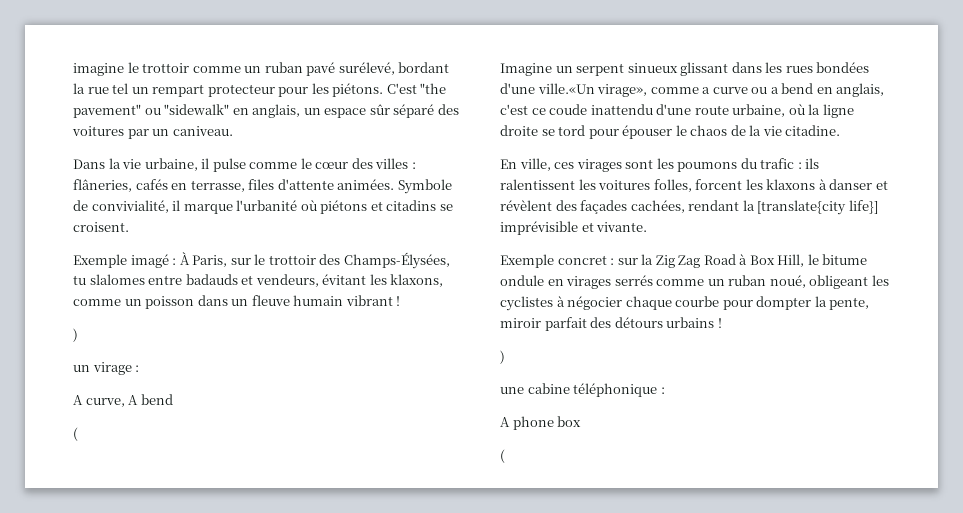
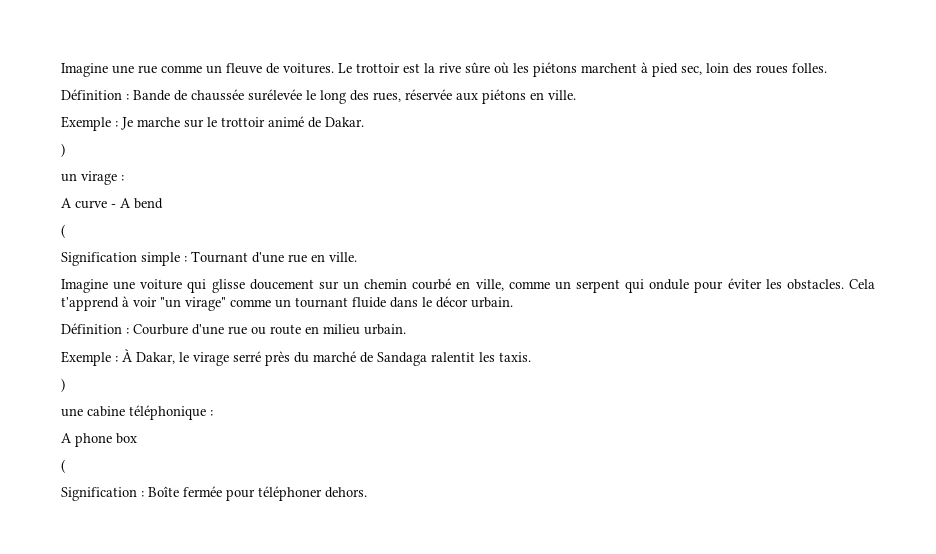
[73,62,450,76] [73,83,447,97] [73,104,459,118] [72,126,233,139] [73,158,416,172] [73,179,452,194] [73,200,453,214] [73,222,129,232] [73,252,450,269] [73,274,444,287] [73,295,401,309] imagine le trottoir comme un ruban pavé surélevé, bordant la rue tel un rempart protecteur pour les piétons. C'est "the pavement" ou "sidewalk" en anglais, un espace sûr séparé des voitures par un caniveau. // Dans la vie urbaine, il pulse comme le cœur des villes : flâneries, cafés en terrasse, files d'attente animées. Symbole de convivialité, il marque l'urbanité où piétons et citadins se croisent. // Exemple imagé : À Paris, sur le trottoir des Champs-Élysées, tu slalomes entre badauds et vendeurs, évitant les klaxons, comme un poisson dans un fleuve humain vibrant ! -> [61,62,827,77] [61,89,576,104] [61,116,364,131] Imagine une rue comme un fleuve de voitures. Le trottoir est la rive sûre où les piétons marchent à pied sec, loin des roues folles. // Définition : Bande de chaussée surélevée le long des rues, réservée aux piétons en ville. // Exemple : Je marche sur le trottoir animé de Dakar.
[85,398,125,407] curve, -> [75,200,116,209] curve -
[500,62,870,76] [500,83,885,97] [500,104,854,118] [500,125,841,139] [500,158,820,172] [500,179,888,192] [500,200,878,215] [500,221,648,235] [500,254,868,268] [500,275,889,289] [500,296,870,311] [500,317,722,331] Imagine un serpent sinueux glissant dans les rues bondées d'une ville.«Un virage», comme a curve ou a bend en anglais, c'est ce coude inattendu d'une route urbaine, où la ligne droite se tord pour épouser le chaos de la vie citadine. // En ville, ces virages sont les poumons du trafic : ils ralentissent les voitures folles, forcent les klaxons à danser et révèlent des façades cachées, rendant la [translate{city life}] imprévisible et vivante. // Exemple concret : sur la Zig Zag Road à Box Hill, le bitume ondule en virages serrés comme un ruban noué, obligeant les cyclistes à négocier chaque courbe pour dompter la pente, miroir parfait des détours urbains ! -> [61,251,357,266] [61,278,875,293] [61,296,513,311] [61,323,406,335] [61,349,531,366] Signification simple : Tournant d'une rue en ville. // Imagine une voiture qui glisse doucement sur un chemin courbé en ville, comme un serpent qui ondule pour éviter les obstacles. Cela t'apprend à voir "un virage" comme un tournant fluide dans le décor urbain. // Définition : Courbure d'une rue ou route en milieu urbain. // Exemple : À Dakar, le virage serré près du marché de Sandaga ralentit les taxis.
(505, 456) none -> [61,486,367,501] // Signification : Boîte fermée pour téléphoner dehors.

